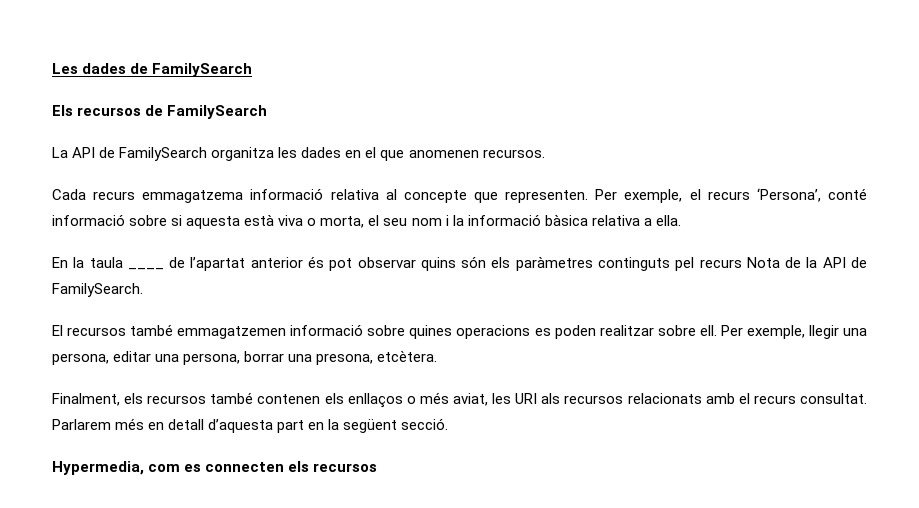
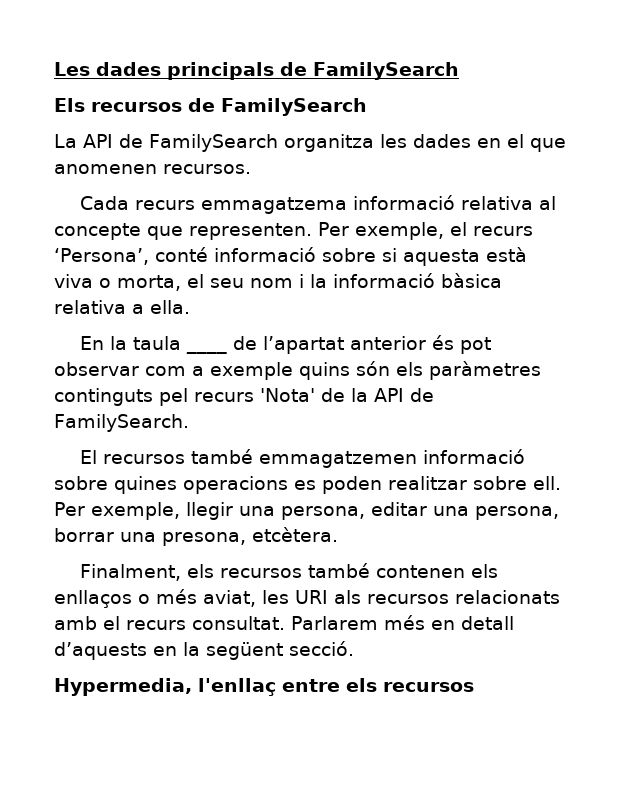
(127, 68) none -> [167,62,274,80] principals
(416, 262) none -> [145,362,293,380] com a exemple
[746,257,780,268] Nota -> [260,388,315,402] 'Nota'
[208,419,305,433] d’aquesta part -> [54,642,147,660] d’aquests
[148,462,285,472] com es connecten -> [198,678,340,696] l'enllaç entre

